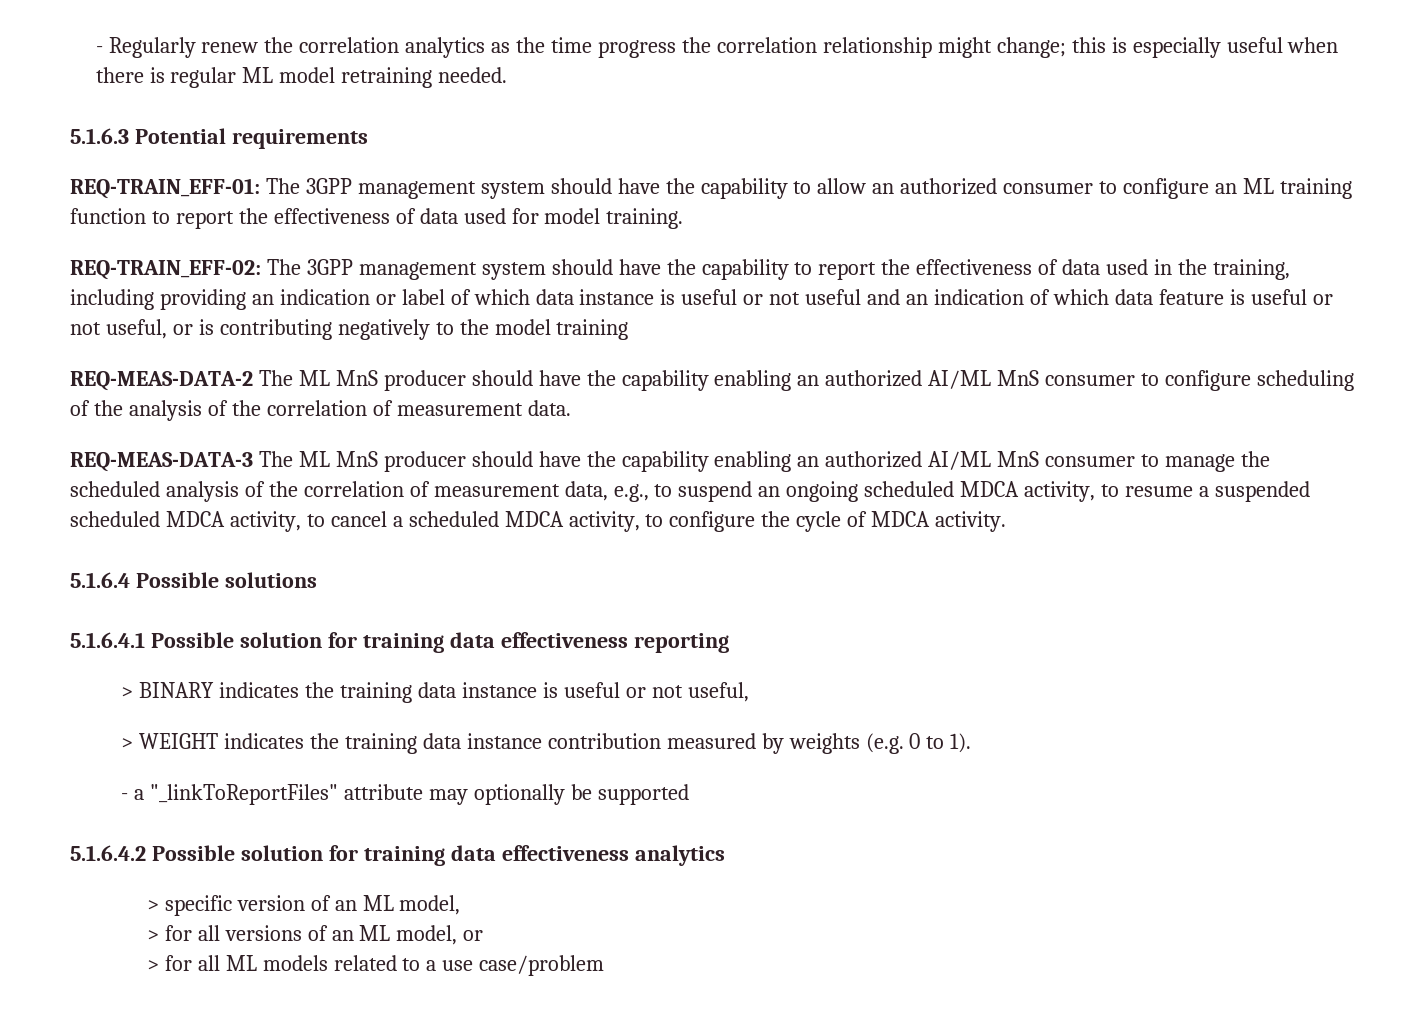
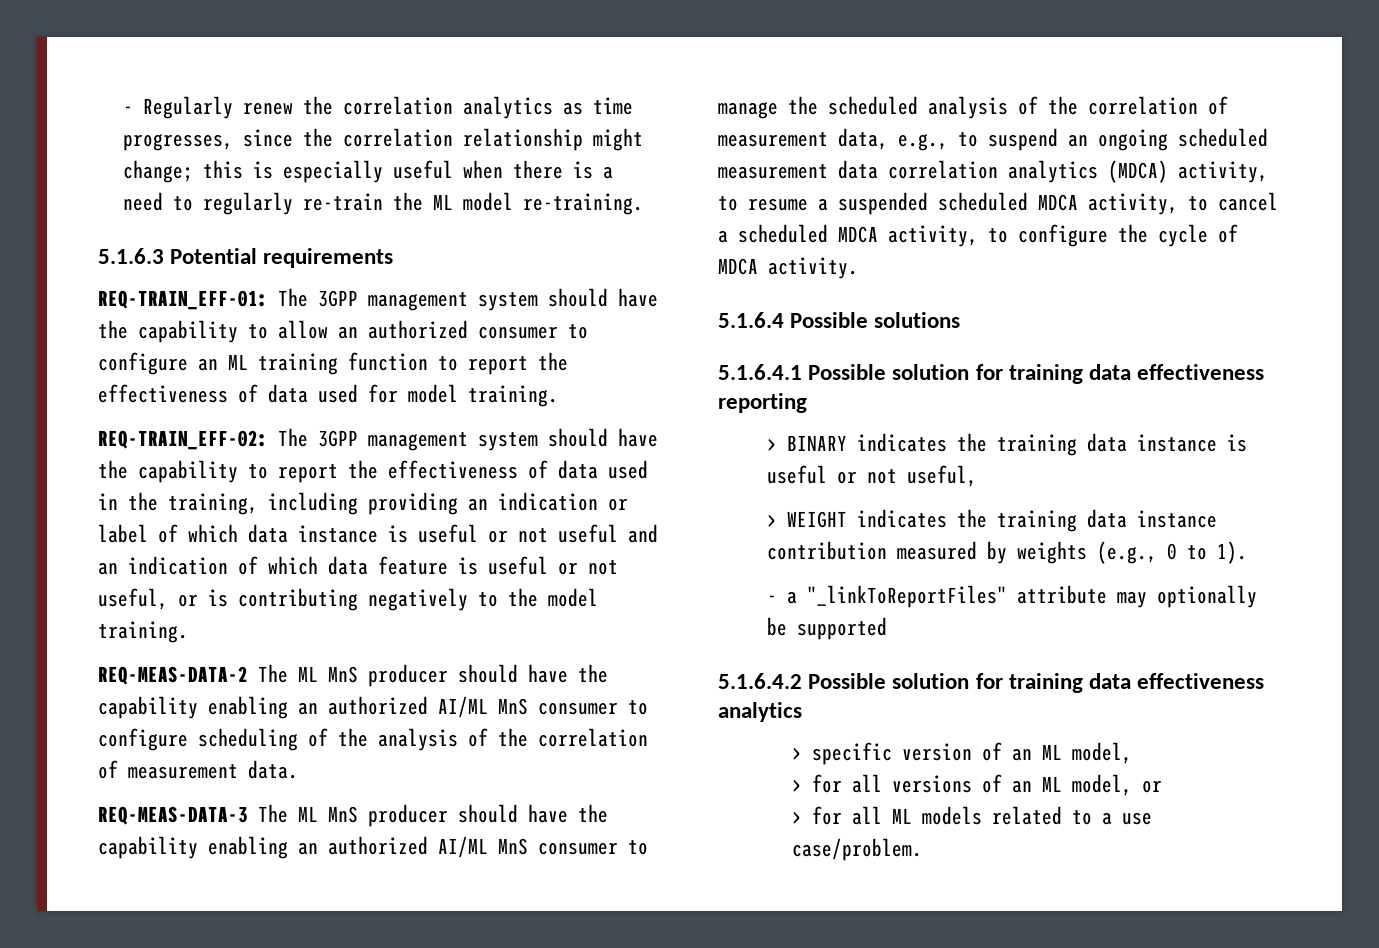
[516,37,677,58] the time progress -> [592,97,633,115] [122,129,293,151] time progresses, since
[170,67,508,88] regular ML model retraining needed. -> [602,166,613,179] [122,192,643,215] a need to regularly re-train the ML model re-training.
[556,319,629,340] training -> [98,621,188,643] training.
[960,481,1020,497] MDCA -> [718,160,1168,183] measurement data correlation analytics (MDCA)
[865,733,904,754] (e.g. -> [1097,541,1158,564] (e.g.,
[479,955,605,976] case/problem -> [791,838,922,861] case/problem.

